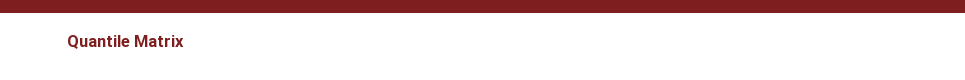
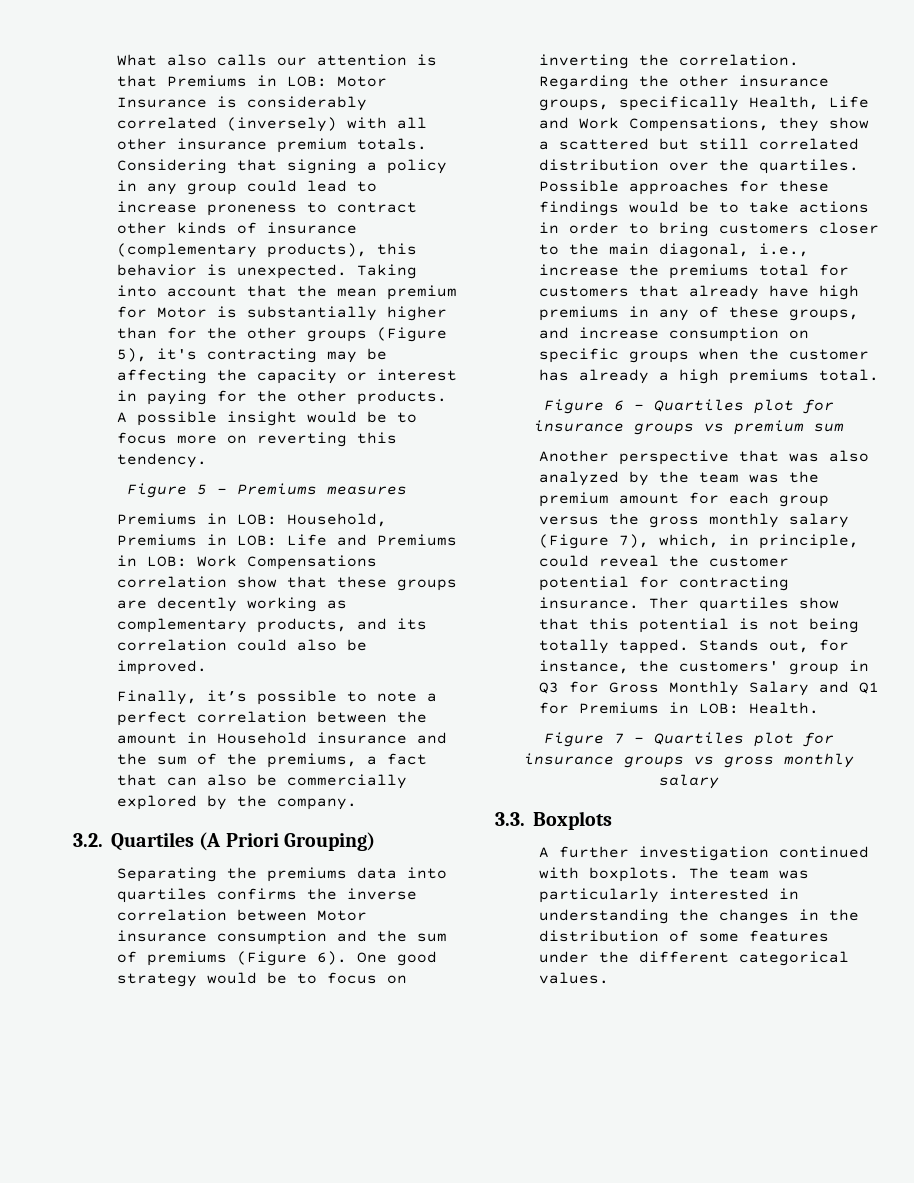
[67,35,185,49] Quantile Matrix -> [116,54,437,66] [116,75,387,87] [116,96,367,111] [116,117,427,132] [116,138,427,153] [116,159,447,174] [116,180,377,195] [116,201,417,216] [116,222,357,234] [116,243,417,258] [116,264,417,279] [116,285,457,300] [116,306,447,321] [116,327,447,342] [116,348,387,363] [116,369,457,384] [116,390,447,405] [116,411,417,426] [116,432,397,447] [116,453,207,468] [127,483,407,498] [116,513,387,527] [116,534,457,546] [116,555,377,570] [116,576,457,591] [116,597,347,612] [116,618,427,633] [116,639,367,651] [116,660,207,675] [116,690,437,705] [116,711,427,726] [116,732,447,744] [116,753,427,768] [116,774,407,789] [116,795,357,810] [73,832,375,851] [116,867,447,882] [116,888,417,903] [116,909,367,921] [116,930,447,945] [116,951,437,966] [116,972,407,987] [538,54,799,69] [538,75,829,90] [538,96,869,111] [538,117,869,132] [538,138,859,150] [538,159,859,174] [538,180,829,195] [538,201,869,216] [538,222,879,237] [538,243,809,258] [538,264,849,279] [538,285,859,300] [538,306,859,321] [538,327,809,342] [538,348,869,363] [538,369,879,384] [544,399,834,414] [534,420,844,435] [538,450,869,465] [538,471,819,486] [538,492,829,507] [538,513,849,528] [538,534,859,549] [538,555,789,567] [538,576,789,591] [538,597,839,612] [538,618,859,633] [538,639,849,654] [538,660,869,675] [538,681,879,696] [538,702,819,714] [544,732,834,747] [524,753,854,768] [659,774,719,789] [495,811,612,830] [538,846,869,861] [538,867,809,882] [538,888,799,903] [538,909,859,924] [538,930,829,942] [538,951,849,966] [538,972,609,984] What also calls our attention is that Premiums in LOB: Motor Insurance is considerably correlated (inversely) with all other insurance premium totals. Considering that signing a policy in any group could lead to increase proneness to contract other kinds of insurance (complementary products), this behavior is unexpected. Taking into account that the mean premium for Motor is substantially higher than for the other groups (Figure 5), it's contracting may be affecting the capacity or interest in paying for the other products. A possible insight would be to focus more on reverting this tendency. // Figure 5 - Premiums measures // Premiums in LOB: Household, Premiums in LOB: Life and Premiums in LOB: Work Compensations correlation show that these groups are decently working as complementary products, and its correlation could also be improved. // Finally, it’s possible to note a perfect correlation between the amount in Household insurance and the sum of the premiums, a fact that can also be commercially explored by the company. // 3.2. Quartiles (A Priori Grouping) // Separating the premiums data into quartiles confirms the inverse correlation between Motor insurance consumption and the sum of premiums (Figure 6). One good strategy would be to focus on inverting the correlation. Regarding the other insurance groups, specifically Health, Life and Work Compensations, they show a scattered but still correlated distribution over the quartiles. Possible approaches for these findings would be to take actions in order to bring customers closer to the main diagonal, i.e., increase the premiums total for customers that already have high premiums in any of these groups, and increase consumption on specific groups when the customer has already a high premiums total. // Figure 6 - Quartiles plot for insurance groups vs premium sum // Another perspective that was also analyzed by the team was the premium amount for each group versus the gross monthly salary (Figure 7), which, in principle, could reveal the customer potential for contracting insurance. Ther quartiles show that this potential is not being totally tapped. Stands out, for instance, the customers' group in Q3 for Gross Monthly Salary and Q1 for Premiums in LOB: Health. // Figure 7 - Quartiles plot for insurance groups vs gross monthly salary // 3.3. Boxplots // A further investigation continued with boxplots. The team was particularly interested in understanding the changes in the distribution of some features under the different categorical values.

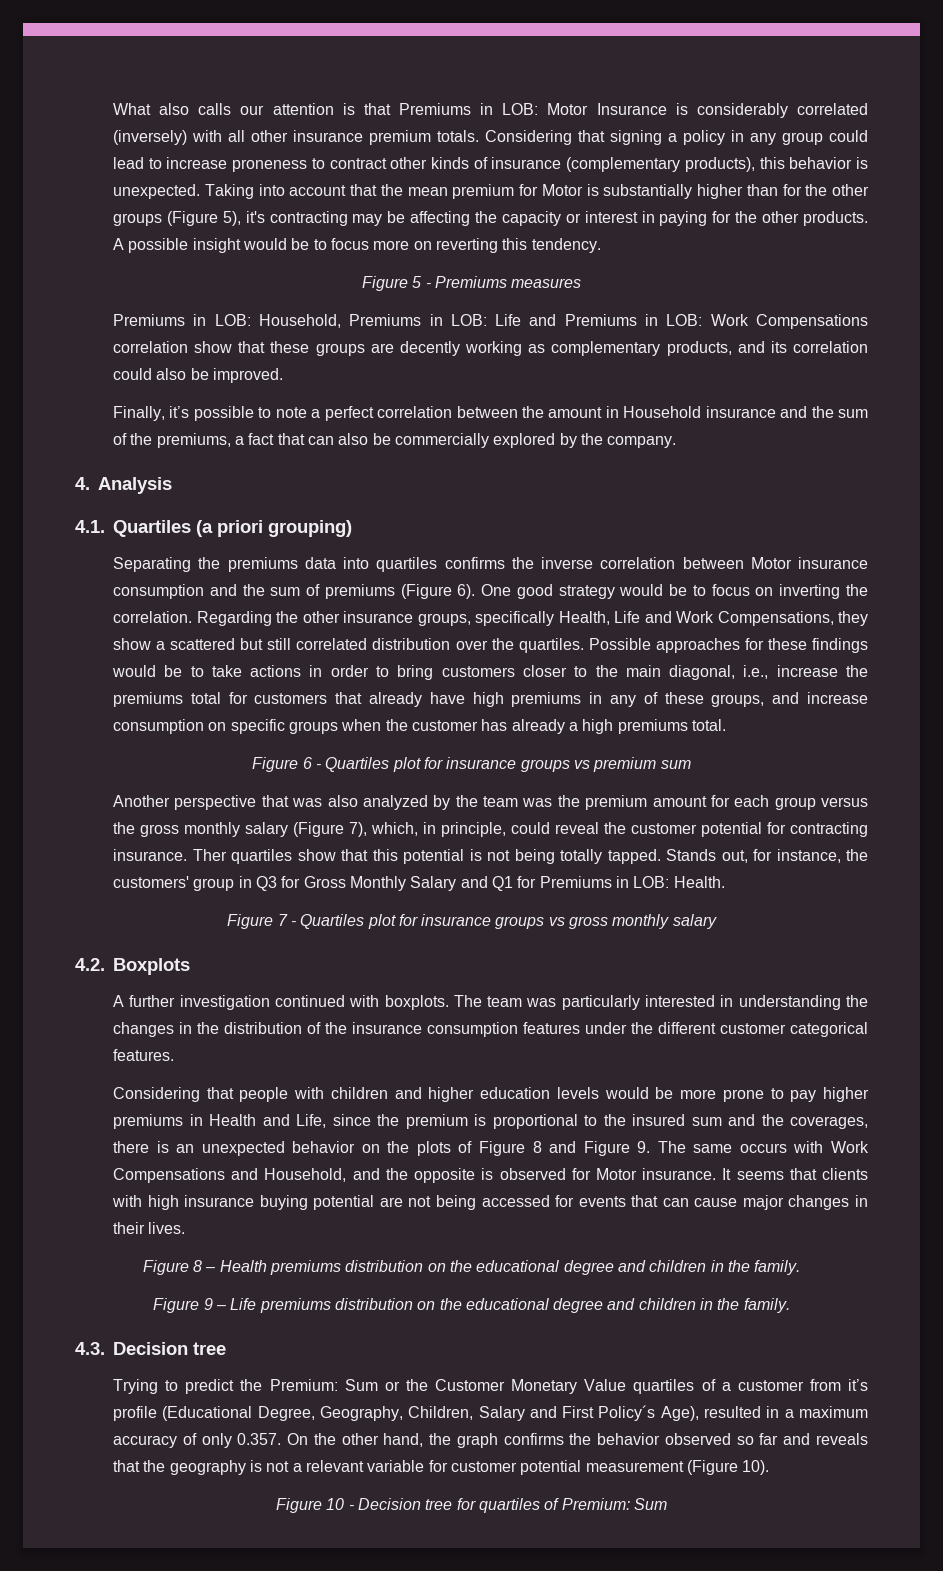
[73,832,375,851] 3.2. Quartiles (A Priori Grouping) -> [75,477,172,494] [75,520,352,537] 4. Analysis // 4.1. Quartiles (a priori grouping)
[495,812,525,826] 3.3. -> [75,958,105,971] 4.2.
[698,933,739,942] some -> [325,1022,519,1037] the insurance consumption
[738,951,849,966] [538,972,609,984] categorical values. -> [720,1022,868,1037] [113,1049,175,1061] [113,1087,869,1102] [113,1114,868,1129] [113,1141,869,1156] [113,1168,868,1183] [112,1195,868,1210] [113,1222,186,1234] [142,1260,801,1275] [153,1298,790,1313] [75,1342,226,1355] [113,1379,868,1394] [113,1405,869,1421] [113,1433,869,1448] [113,1460,770,1475] [276,1498,667,1513] customer categorical features. // Considering that people with children and higher education levels would be more prone to pay higher premiums in Health and Life, since the premium is proportional to the insured sum and the coverages, there is an unexpected behavior on the plots of Figure 8 and Figure 9. The same occurs with Work Compensations and Household, and the opposite is observed for Motor insurance. It seems that clients with high insurance buying potential are not being accessed for events that can cause major changes in their lives. // Figure 8 – Health premiums distribution on the educational degree and children in the family. // Figure 9 – Life premiums distribution on the educational degree and children in the family. // 4.3. Decision tree // Trying to predict the Premium: Sum or the Customer Monetary Value quartiles of a customer from it’s profile (Educational Degree, Geography, Children, Salary and First Policy´s Age), resulted in a maximum accuracy of only 0.357. On the other hand, the graph confirms the behavior observed so far and reveals that the geography is not a relevant variable for customer potential measurement (Figure 10). // Figure 10 - Decision tree for quartiles of Premium: Sum

